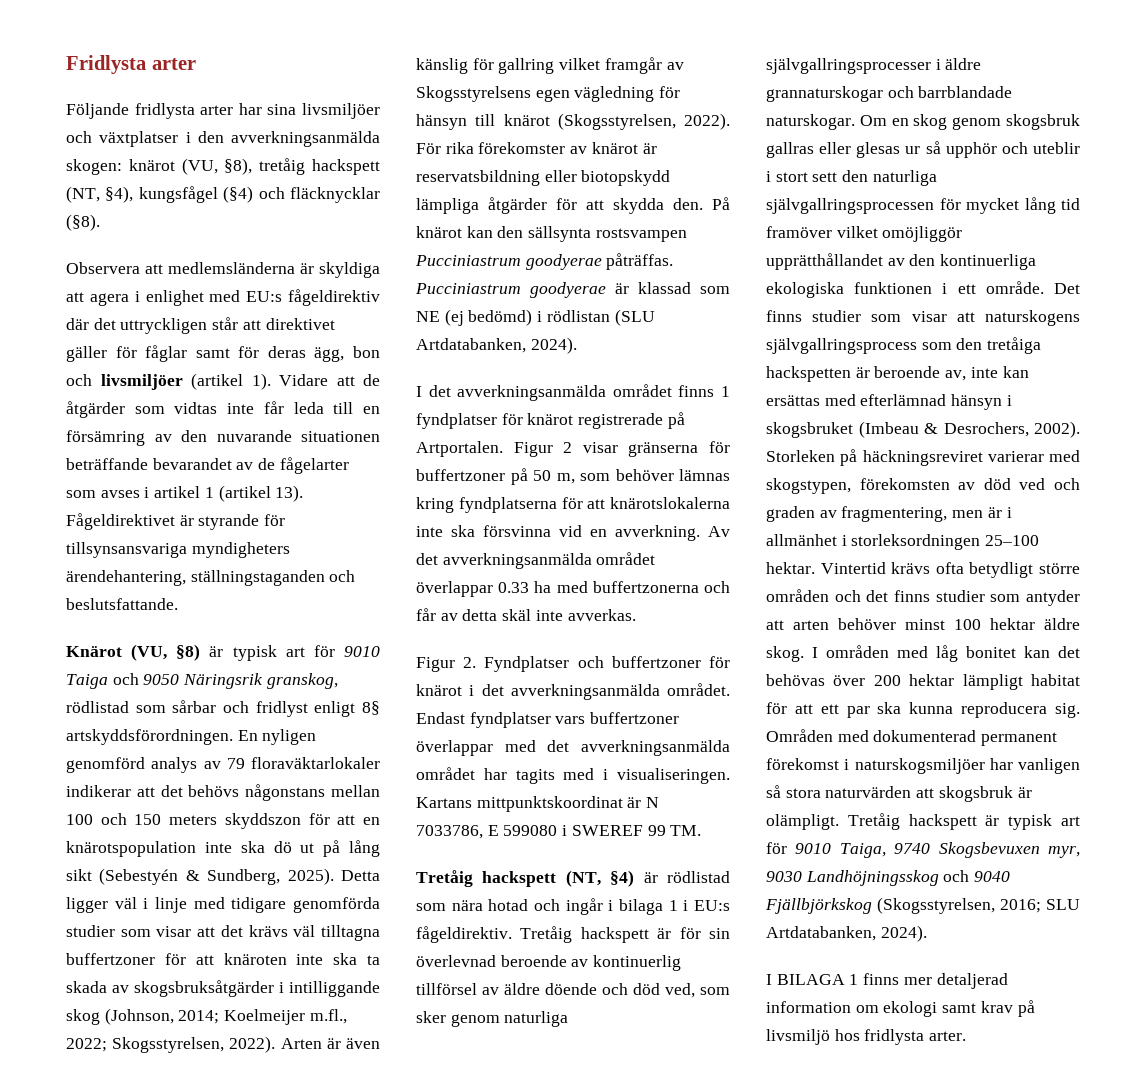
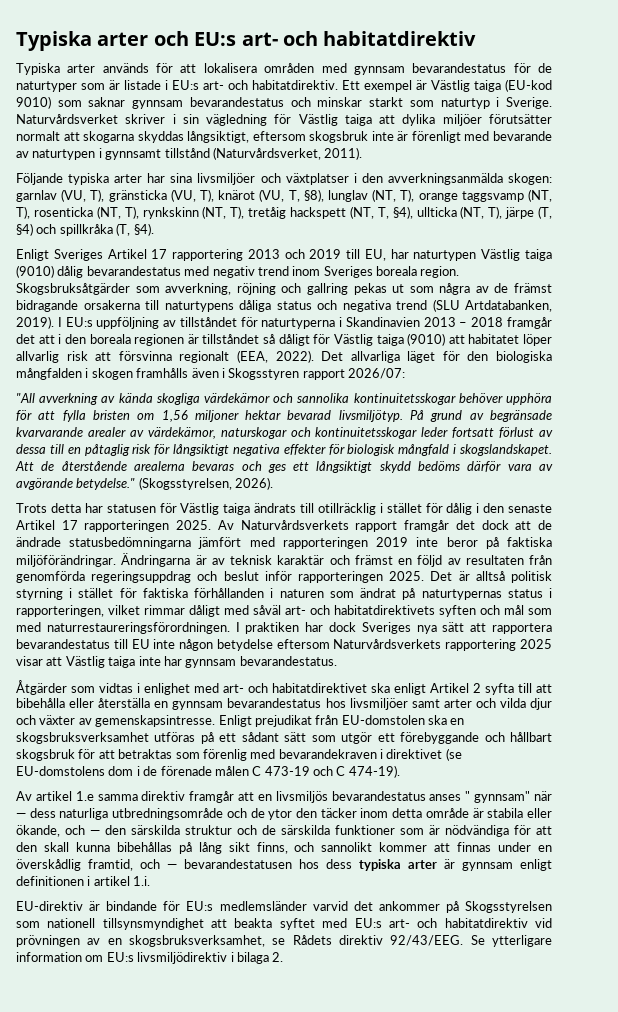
[66,55,196,74] Fridlysta arter -> [16,31,477,51] [16,63,553,75] [16,79,552,92] [16,96,553,109] [16,114,552,126] [16,131,552,143] [16,147,363,160] Typiska arter och EU:s art- och habitatdirektiv // Typiska arter används för att lokalisera områden med gynnsam bevarandestatus för de naturtyper som är listade i EU:s art- och habitatdirektiv. Ett exempel är Västlig taiga (EU-kod 9010) som saknar gynnsam bevarandestatus och minskar starkt som naturtyp i Sverige. Naturvårdsverket skriver i sin vägledning för Västlig taiga att dylika miljöer förutsätter normalt att skogarna skyddas långsiktigt, eftersom skogsbruk inte är förenligt med bevarande av naturtypen i gynnsamt tillstånd (Naturvårdsverket, 2011).
[134,103,195,119] fridlysta -> [68,173,110,185] typiska
[128,158,380,175] [66,186,380,203] [66,214,100,231] [66,262,380,278] [66,289,380,306] [66,317,335,334] [66,345,380,362] [66,373,380,390] [66,401,381,418] [66,430,380,446] [66,457,349,474] [66,485,304,502] [66,513,286,530] [66,542,290,558] [66,570,356,586] [66,598,178,610] [66,644,380,661] [66,673,338,689] [66,700,380,717] [66,729,317,745] [66,757,380,773] [66,784,380,801] [66,813,381,829] [66,840,380,857] [66,868,380,885] [66,897,380,913] [66,925,381,941] [66,953,380,965] [66,980,380,997] [66,1008,347,1025] [66,1036,380,1053] [416,57,684,74] [416,86,681,102] [416,113,730,130] [416,142,657,154] [416,170,671,186] [416,197,730,214] [416,226,687,242] [415,253,674,270] [415,282,730,298] [416,309,655,326] [416,337,577,354] [416,384,730,401] [416,412,685,429] [416,441,730,457] [416,468,730,485] [416,497,730,513] [416,525,730,541] [416,552,656,569] [416,581,730,597] [416,608,636,621] [416,656,730,672] [416,683,730,700] [416,712,680,728] [416,740,730,756] [416,767,730,784] [416,796,660,812] [416,825,702,839] [416,870,730,887] [416,898,730,915] [416,926,730,943] [416,955,682,971] [416,983,730,998] [416,1011,569,1027] [766,58,982,74] [766,86,1013,102] [766,114,1080,130] [766,141,1080,158] [766,170,937,186] [766,197,1080,214] [766,226,963,242] [766,253,1037,270] [766,281,1080,298] [766,310,1080,326] [766,337,1042,354] [766,366,1029,382] [766,394,1012,410] [766,421,1080,438] [766,449,1080,466] [766,478,1080,494] [766,506,1012,522] [766,534,1040,550] [766,562,1080,578] [766,589,1080,606] [766,618,1080,630] [766,645,1080,662] [766,674,1080,690] [766,702,1080,718] [766,729,1058,746] [766,758,1080,774] [766,785,1032,802] [766,813,1080,830] [766,842,1080,858] [766,870,1011,886] [765,897,1080,914] [766,925,927,942] [766,973,1008,989] [766,1000,1035,1017] [766,1029,967,1045] knärot (VU, §8), tretåig hackspett (NT, §4), kungsfågel (§4) och fläcknycklar (§8). // Observera att medlemsländerna är skyldiga att agera i enlighet med EU:s fågeldirektiv där det uttryckligen står att direktivet gäller för fåglar samt för deras ägg, bon och livsmiljöer (artikel 1). Vidare att de åtgärder som vidtas inte får leda till en försämring av den nuvarande situationen beträffande bevarandet av de fågelarter som avses i artikel 1 (artikel 13). Fågeldirektivet är styrande för tillsynsansvariga myndigheters ärendehantering, ställningstaganden och beslutsfattande. // Knärot (VU, §8) är typisk art för 9010 Taiga och 9050 Näringsrik granskog, rödlistad som sårbar och fridlyst enligt 8§ artskyddsförordningen. En nyligen genomförd analys av 79 floraväktarlokaler indikerar att det behövs någonstans mellan 100 och 150 meters skyddszon för att en knärotspopulation inte ska dö ut på lång sikt (Sebestyén & Sundberg, 2025). Detta ligger väl i linje med tidigare genomförda studier som visar att det krävs väl tilltagna buffertzoner för att knäroten inte ska ta skada av skogsbruksåtgärder i intilliggande skog (Johnson, 2014; Koelmeijer m.fl., 2022; Skogsstyrelsen, 2022). Arten är även känslig för gallring vilket framgår av Skogsstyrelsens egen vägledning för hänsyn till knärot (Skogsstyrelsen, 2022). För rika förekomster av knärot är reservatsbildning eller biotopskydd lämpliga åtgärder för att skydda den. På knärot kan den sällsynta rostsvampen Pucciniastrum goodyerae påträffas. Pucciniastrum goodyerae är klassad som NE (ej bedömd) i rödlistan (SLU Artdatabanken, 2024). // I det avverkningsanmälda området finns 1 fyndplatser för knärot registrerade på Artportalen. Figur 2 visar gränserna för buffertzoner på 50 m, som behöver lämnas kring fyndplatserna för att knärotslokalerna inte ska försvinna vid en avverkning. Av det avverkningsanmälda området överlappar 0.33 ha med buffertzonerna och får av detta skäl inte avverkas. // Figur 2. Fyndplatser och buffertzoner för knärot i det avverkningsanmälda området. Endast fyndplatser vars buffertzoner överlappar med det avverkningsanmälda området har tagits med i visualiseringen. Kartans mittpunktskoordinat är N 7033786, E 599080 i SWEREF 99 TM. // Tretåig hackspett (NT, §4) är rödlistad som nära hotad och ingår i bilaga 1 i EU:s fågeldirektiv. Tretåig hackspett är för sin överlevnad beroende av kontinuerlig tillförsel av äldre döende och död ved, som sker genom naturliga självgallringsprocesser i äldre grannaturskogar och barrblandade naturskogar. Om en skog genom skogsbruk gallras eller glesas ur så upphör och uteblir i stort sett den naturliga självgallringsprocessen för mycket lång tid framöver vilket omöjliggör upprätthållandet av den kontinuerliga ekologiska funktionen i ett område. Det finns studier som visar att naturskogens självgallringsprocess som den tretåiga hackspetten är beroende av, inte kan ersättas med efterlämnad hänsyn i skogsbruket (Imbeau & Desrochers, 2002). Storleken på häckningsreviret varierar med skogstypen, förekomsten av död ved och graden av fragmentering, men är i allmänhet i storleksordningen 25–100 hektar. Vintertid krävs ofta betydligt större områden och det finns studier som antyder att arten behöver minst 100 hektar äldre skog. I områden med låg bonitet kan det behövas över 200 hektar lämpligt habitat för att ett par ska kunna reproducera sig. Områden med dokumenterad permanent förekomst i naturskogsmiljöer har vanligen så stora naturvärden att skogsbruk är olämpligt. Tretåig hackspett är typisk art för 9010 Taiga, 9740 Skogsbevuxen myr, 9030 Landhöjningsskog och 9040 Fjällbjörkskog (Skogsstyrelsen, 2016; SLU Artdatabanken, 2024). // I BILAGA 1 finns mer detaljerad information om ekologi samt krav på livsmiljö hos fridlysta arter. -> [16,189,552,202] [16,206,552,219] [16,223,154,236] [16,249,552,261] [16,265,460,278] [16,283,552,295] [16,299,552,312] [16,316,552,329] [16,333,552,346] [16,350,552,363] [16,368,405,380] [16,393,552,405] [16,410,553,422] [16,427,553,439] [16,444,553,456] [15,461,554,473] [16,477,274,490] [16,503,552,515] [16,520,553,532] [16,537,552,549] [16,553,552,567] [16,571,552,583] [16,588,552,600] [16,605,552,617] [16,622,553,634] [16,639,552,651] [16,656,337,668] [16,680,552,695] [16,698,552,710] [16,715,465,727] [16,732,552,744] [16,748,462,761] [16,765,400,778] [16,791,552,803] [16,808,553,820] [16,825,552,837] [16,842,553,854] [16,859,552,871] [16,876,151,886] [16,901,553,913] [16,918,553,930] [16,935,552,947] [16,952,284,964] garnlav (VU, T), gränsticka (VU, T), knärot (VU, T, §8), lunglav (NT, T), orange taggsvamp (NT, T), rosenticka (NT, T), rynkskinn (NT, T), tretåig hackspett (NT, T, §4), ullticka (NT, T), järpe (T, §4) och spillkråka (T, §4). // Enligt Sveriges Artikel 17 rapportering 2013 och 2019 till EU, har naturtypen Västlig taiga (9010) dålig bevarandestatus med negativ trend inom Sveriges boreala region. Skogsbruksåtgärder som avverkning, röjning och gallring pekas ut som några av de främst bidragande orsakerna till naturtypens dåliga status och negativa trend (SLU Artdatabanken, 2019). I EU:s uppföljning av tillståndet för naturtyperna i Skandinavien 2013 – 2018 framgår det att i den boreala regionen är tillståndet så dåligt för Västlig taiga (9010) att habitatet löper allvarlig risk att försvinna regionalt (EEA, 2022). Det allvarliga läget för den biologiska mångfalden i skogen framhålls även i Skogsstyren rapport 2026/07: // "All avverkning av kända skogliga värdekärnor och sannolika kontinuitetsskogar behöver upphöra för att fylla bristen om 1,56 miljoner hektar bevarad livsmiljötyp. På grund av begränsade kvarvarande arealer av värdekärnor, naturskogar och kontinuitetsskogar leder fortsatt förlust av dessa till en påtaglig risk för långsiktigt negativa effekter för biologisk mångfald i skogslandskapet. Att de återstående arealerna bevaras och ges ett långsiktigt skydd bedöms därför vara av avgörande betydelse." (Skogsstyrelsen, 2026). // Trots detta har statusen för Västlig taiga ändrats till otillräcklig i stället för dålig i den senaste Artikel 17 rapporteringen 2025. Av Naturvårdsverkets rapport framgår det dock att de ändrade statusbedömningarna jämfört med rapporteringen 2019 inte beror på faktiska miljöförändringar. Ändringarna är av teknisk karaktär och främst en följd av resultaten från genomförda regeringsuppdrag och beslut inför rapporteringen 2025. Det är alltså politisk styrning i stället för faktiska förhållanden i naturen som ändrat på naturtypernas status i rapporteringen, vilket rimmar dåligt med såväl art- och habitatdirektivets syften och mål som med naturrestaureringsförordningen. I praktiken har dock Sveriges nya sätt att rapportera bevarandestatus till EU inte någon betydelse eftersom Naturvårdsverkets rapportering 2025 visar att Västlig taiga inte har gynnsam bevarandestatus. // Åtgärder som vidtas i enlighet med art- och habitatdirektivet ska enligt Artikel 2 syfta till att bibehålla eller återställa en gynnsam bevarandestatus hos livsmiljöer samt arter och vilda djur och växter av gemenskapsintresse. Enligt prejudikat från EU-domstolen ska en skogsbruksverksamhet utföras på ett sådant sätt som utgör ett förebyggande och hållbart skogsbruk för att betraktas som förenlig med bevarandekraven i direktivet (se EU-domstolens dom i de förenade målen C 473-19 och C 474-19). // Av artikel 1.e samma direktiv framgår att en livsmiljös bevarandestatus anses " gynnsam" när — dess naturliga utbredningsområde och de ytor den täcker inom detta område är stabila eller ökande, och — den särskilda struktur och de särskilda funktioner som är nödvändiga för att den skall kunna bibehållas på lång sikt finns, och sannolikt kommer att finnas under en överskådlig framtid, och — bevarandestatusen hos dess typiska arter är gynnsam enligt definitionen i artikel 1.i. // EU-direktiv är bindande för EU:s medlemsländer varvid det ankommer på Skogsstyrelsen som nationell tillsynsmyndighet att beakta syftet med EU:s art- och habitatdirektiv vid prövningen av en skogsbruksverksamhet, se Rådets direktiv 92/43/EEG. Se ytterligare information om EU:s livsmiljödirektiv i bilaga 2.

